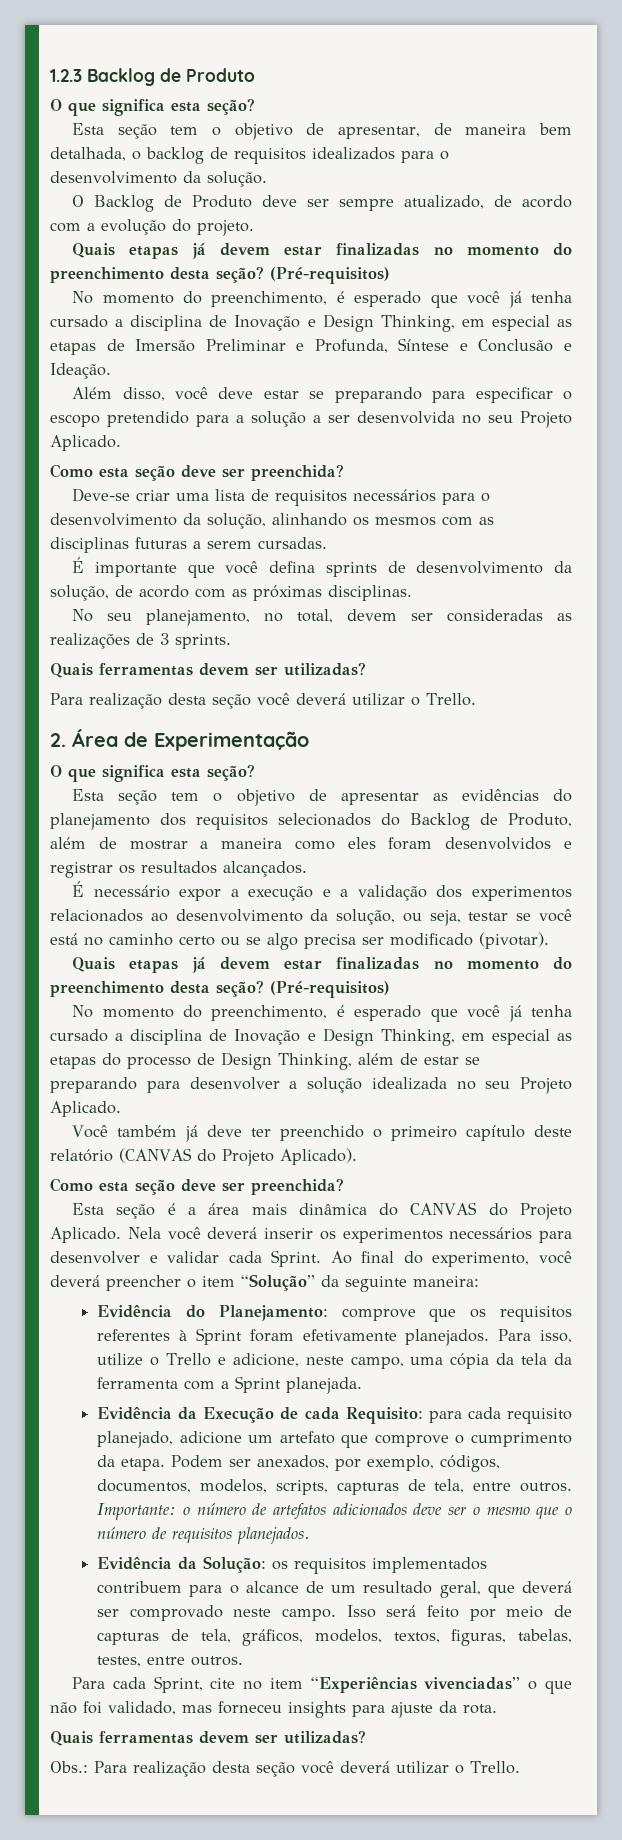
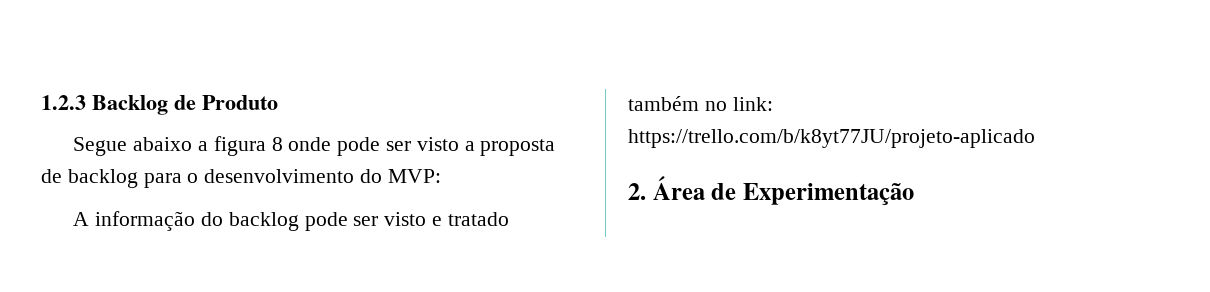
[50,98,255,116] [72,123,572,140] [50,147,449,164] [50,171,267,187] [72,195,572,212] [50,219,254,236] [72,243,572,259] [50,266,390,284] [72,291,572,308] [50,314,573,332] [50,338,572,355] [50,363,111,379] [72,387,572,403] [50,411,572,428] [50,435,121,451] [50,464,344,481] [72,488,491,506] [50,513,494,529] [50,537,327,553] [72,557,572,578] [50,585,412,601] [72,609,572,626] [50,633,231,649] [50,662,366,678] [50,693,476,709] [50,729,309,751] [50,764,255,782] [72,789,572,806] [50,813,572,830] [50,837,572,850] [50,861,307,878] [72,881,572,901] [50,909,572,926] [50,932,549,950] [72,957,572,973] [50,980,390,998] [72,1005,572,1022] [50,1028,573,1046] [50,1052,480,1070] [50,1077,572,1094] [50,1101,121,1117] [72,1125,572,1142] [50,1148,357,1166] [50,1178,344,1195] [72,1202,572,1220] [50,1227,572,1243] [50,1250,572,1267] [50,1274,479,1292] [97,1305,573,1322] [97,1328,572,1346] [97,1353,572,1369] [97,1376,363,1394] [97,1407,573,1424] [97,1431,573,1448] [97,1455,501,1472] [97,1479,572,1495] [97,1503,572,1520] [97,1527,311,1544] [97,1556,488,1574] [97,1581,572,1598] [97,1605,573,1621] [97,1629,572,1646] [97,1656,244,1667] [72,1676,572,1694] [50,1701,497,1718] [50,1730,366,1746] [50,1761,520,1777] O que significa esta seção? // Esta seção tem o objetivo de apresentar, de maneira bem detalhada, o backlog de requisitos idealizados para o desenvolvimento da solução. // O Backlog de Produto deve ser sempre atualizado, de acordo com a evolução do projeto. // Quais etapas já devem estar finalizadas no momento do preenchimento desta seção? (Pré-requisitos) // No momento do preenchimento, é esperado que você já tenha cursado a disciplina de Inovação e Design Thinking, em especial as etapas de Imersão Preliminar e Profunda, Síntese e Conclusão e Ideação. // Além disso, você deve estar se preparando para especificar o escopo pretendido para a solução a ser desenvolvida no seu Projeto Aplicado. // Como esta seção deve ser preenchida? // Deve-se criar uma lista de requisitos necessários para o desenvolvimento da solução, alinhando os mesmos com as disciplinas futuras a serem cursadas. // É importante que você defina sprints de desenvolvimento da solução, de acordo com as próximas disciplinas. // No seu planejamento, no total, devem ser consideradas as realizações de 3 sprints. // Quais ferramentas devem ser utilizadas? // Para realização desta seção você deverá utilizar o Trello. // 2. Área de Experimentação // O que significa esta seção? // Esta seção tem o objetivo de apresentar as evidências do planejamento dos requisitos selecionados do Backlog de Produto, além de mostrar a maneira como eles foram desenvolvidos e registrar os resultados alcançados. // É necessário expor a execução e a validação dos experimentos relacionados ao desenvolvimento da solução, ou seja, testar se você está no caminho certo ou se algo precisa ser modificado (pivotar). // Quais etapas já devem estar finalizadas no momento do preenchimento desta seção? (Pré-requisitos) // No momento do preenchimento, é esperado que você já tenha cursado a disciplina de Inovação e Design Thinking, em especial as etapas do processo de Design Thinking, além de estar se preparando para desenvolver a solução idealizada no seu Projeto Aplicado. // Você também já deve ter preenchido o primeiro capítulo deste relatório (CANVAS do Projeto Aplicado). // Como esta seção deve ser preenchida? // Esta seção é a área mais dinâmica do CANVAS do Projeto Aplicado. Nela você deverá inserir os experimentos necessários para desenvolver e validar cada Sprint. Ao final do experimento, você deverá preencher o item “Solução” da seguinte maneira: // Evidência do Planejamento: comprove que os requisitos referentes à Sprint foram efetivamente planejados. Para isso, utilize o Trello e adicione, neste campo, uma cópia da tela da ferramenta com a Sprint planejada. // Evidência da Execução de cada Requisito: para cada requisito planejado, adicione um artefato que comprove o cumprimento da etapa. Podem ser anexados, por exemplo, códigos, documentos, modelos, scripts, capturas de tela, entre outros. Importante: o número de artefatos adicionados deve ser o mesmo que o número de requisitos planejados. // Evidência da Solução: os requisitos implementados contribuem para o alcance de um resultado geral, que deverá ser comprovado neste campo. Isso será feito por meio de capturas de tela, gráficos, modelos, textos, figuras, tabelas, testes, entre outros. // Para cada Sprint, cite no item “Experiências vivenciadas” o que não foi validado, mas forneceu insights para ajuste da rota. // Quais ferramentas devem ser utilizadas? // Obs.: Para realização desta seção você deverá utilizar o Trello. -> [73,136,556,156] [41,169,441,188] [73,211,509,231] [628,96,773,111] [628,129,1035,148] [628,176,914,206] Segue abaixo a figura 8 onde pode ser visto a proposta de backlog para o desenvolvimento do MVP: // A informação do backlog pode ser visto e tratado também no link: https://trello.com/b/k8yt77JU/projeto-aplicado // 2. Área de Experimentação

